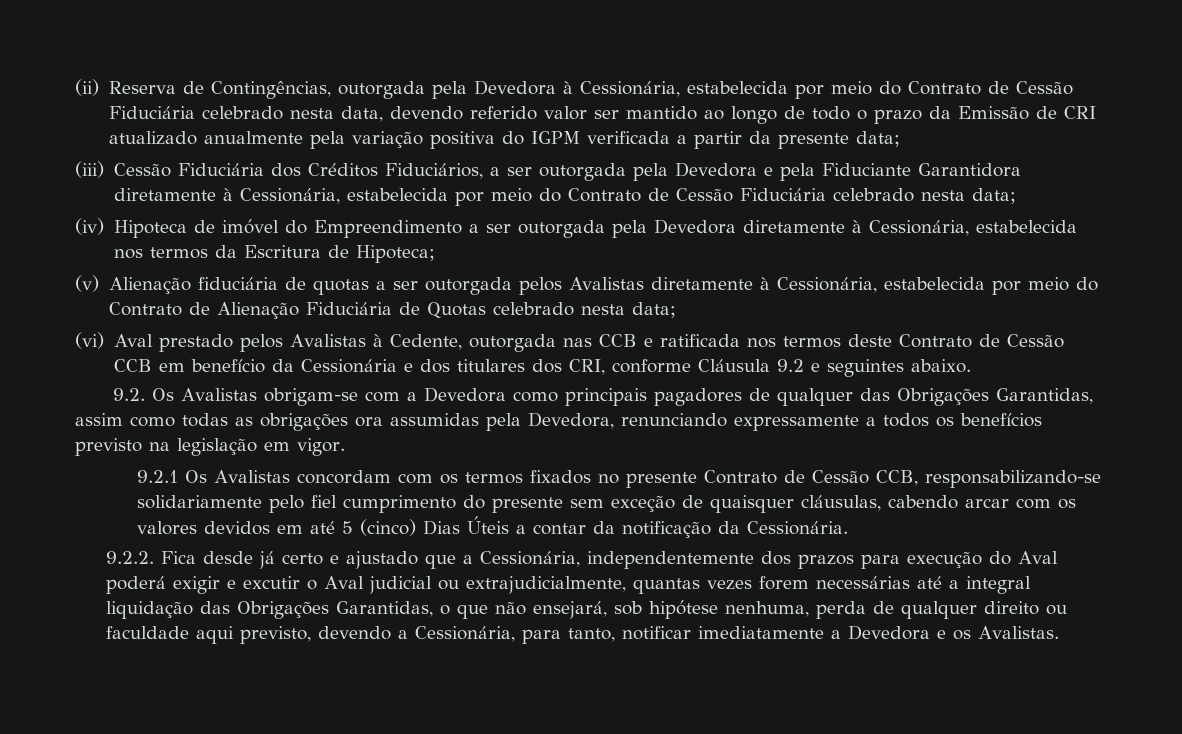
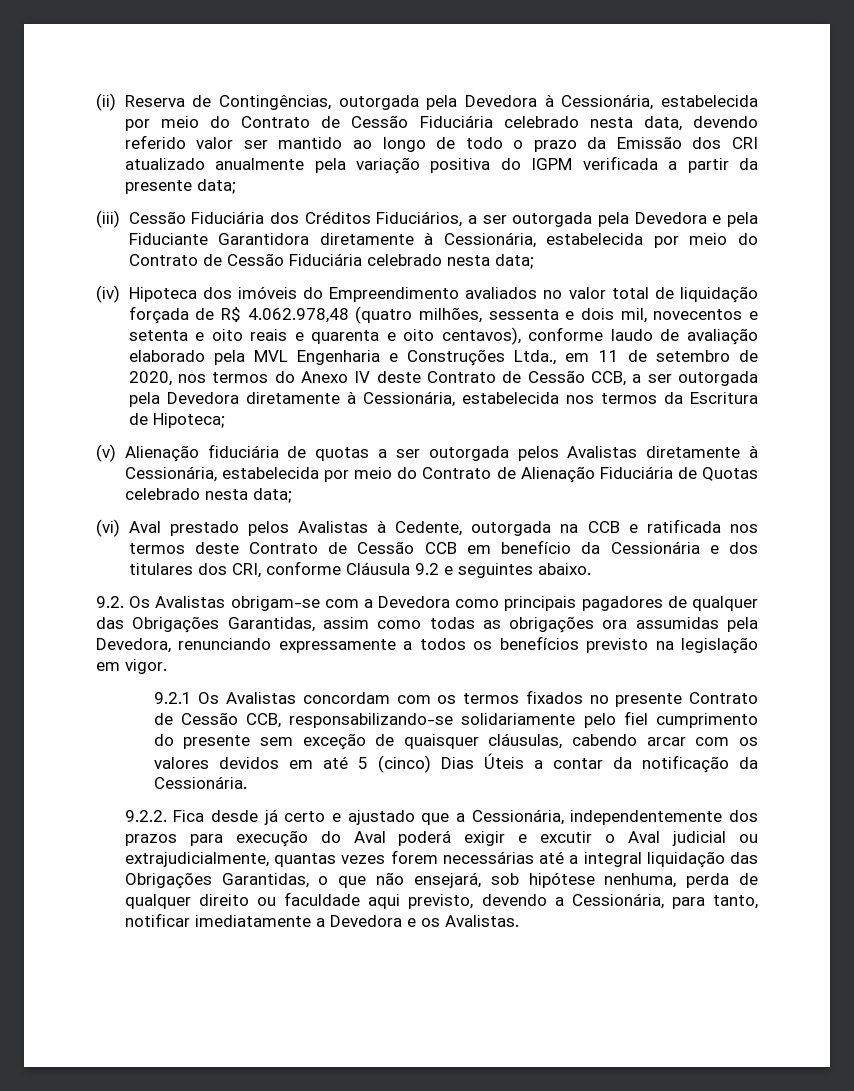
[1035,106,1057,119] de -> [692,137,722,149] dos
[193,219,462,238] de imóvel do Empreendimento -> [202,286,758,303] [128,306,758,324] [128,327,758,345] [128,349,758,366] [128,370,626,386] dos imóveis do Empreendimento avaliados no valor total de liquidação forçada de R$ 4.062.978,48 (quatro milhões, sessenta e dois mil, novecentos e setenta e oito reais e quarenta e oito centavos), conforme laudo de avaliação elaborado pela MVL Engenharia e Construções Ltda., em 11 de setembro de 2020, nos termos do Anexo IV deste Contrato de Cessão CCB,
[563,338,593,347] nas -> [560,524,579,533] na

